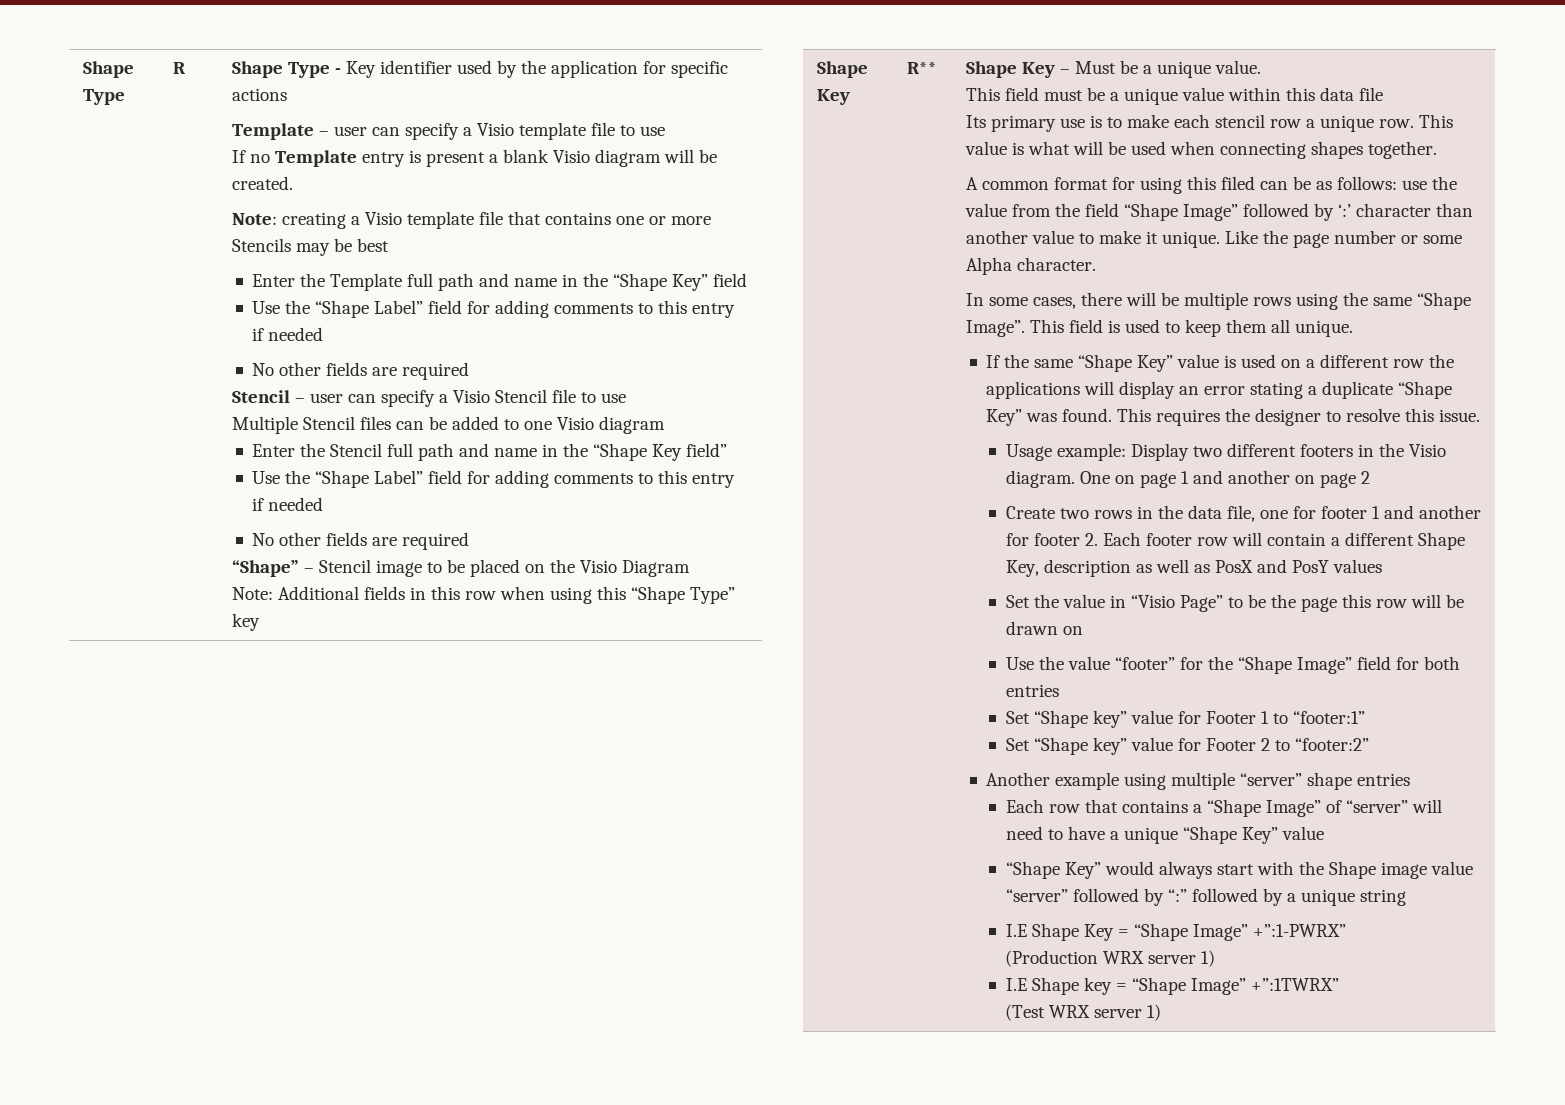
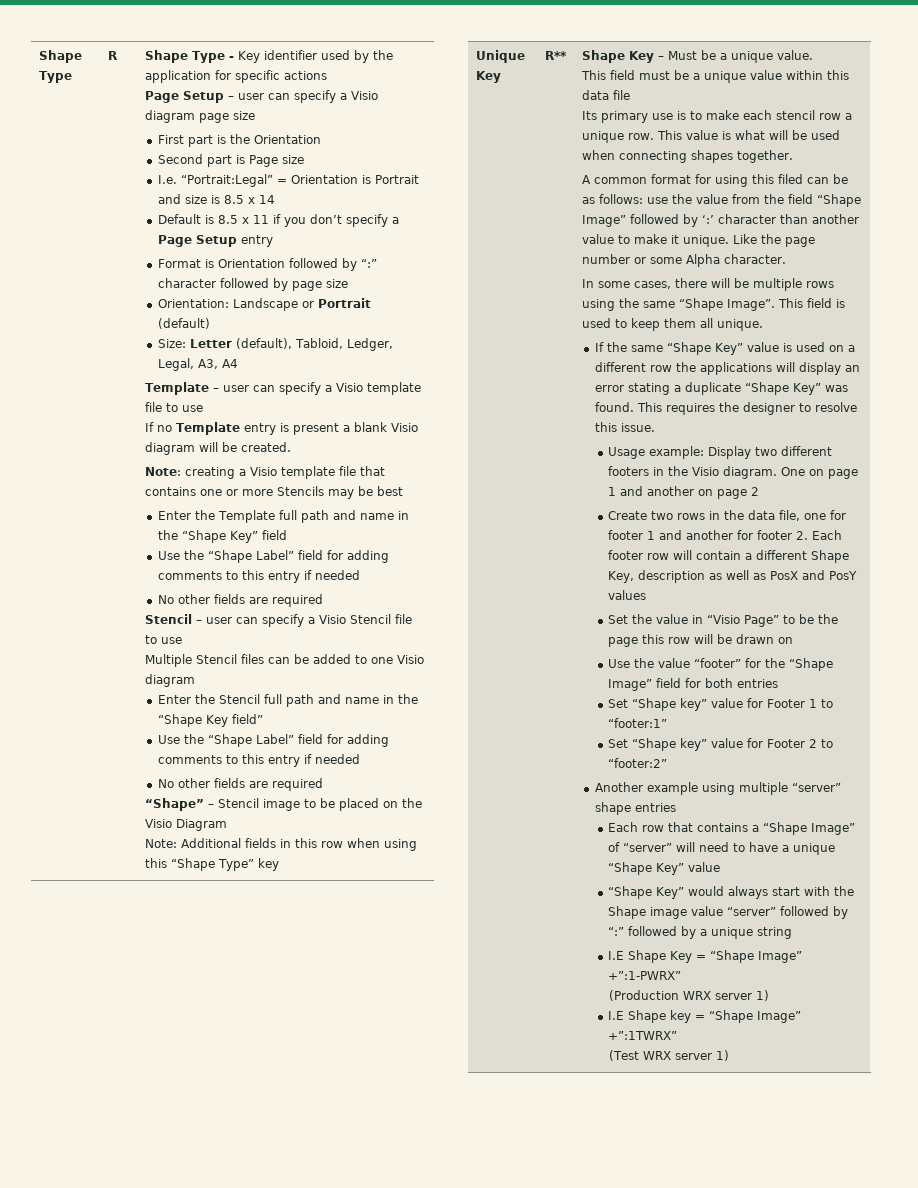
(287, 94) none -> [144,90,378,103] [144,110,255,123] [157,134,321,147] [157,154,304,167] [157,174,419,187] [157,194,275,204] [157,214,399,227] [157,235,273,247] [157,258,377,271] [157,278,348,291] [157,298,371,311] [157,318,210,329] [157,338,393,351] [157,358,238,371] // Page Setup – user can specify a Visio diagram page size // First part is the Orientation // Second part is Page size // I.e. “Portrait:Legal” = Orientation is Portrait and size is 8.5 x 14 // Default is 8.5 x 11 if you don’t specify a Page Setup entry // Format is Orientation followed by “:” character followed by page size // Orientation: Landscape or Portrait (default) // Size: Letter (default), Tabloid, Ledger, Legal, A3, A4
[816,61,868,78] Shape -> [475,50,525,63] Unique

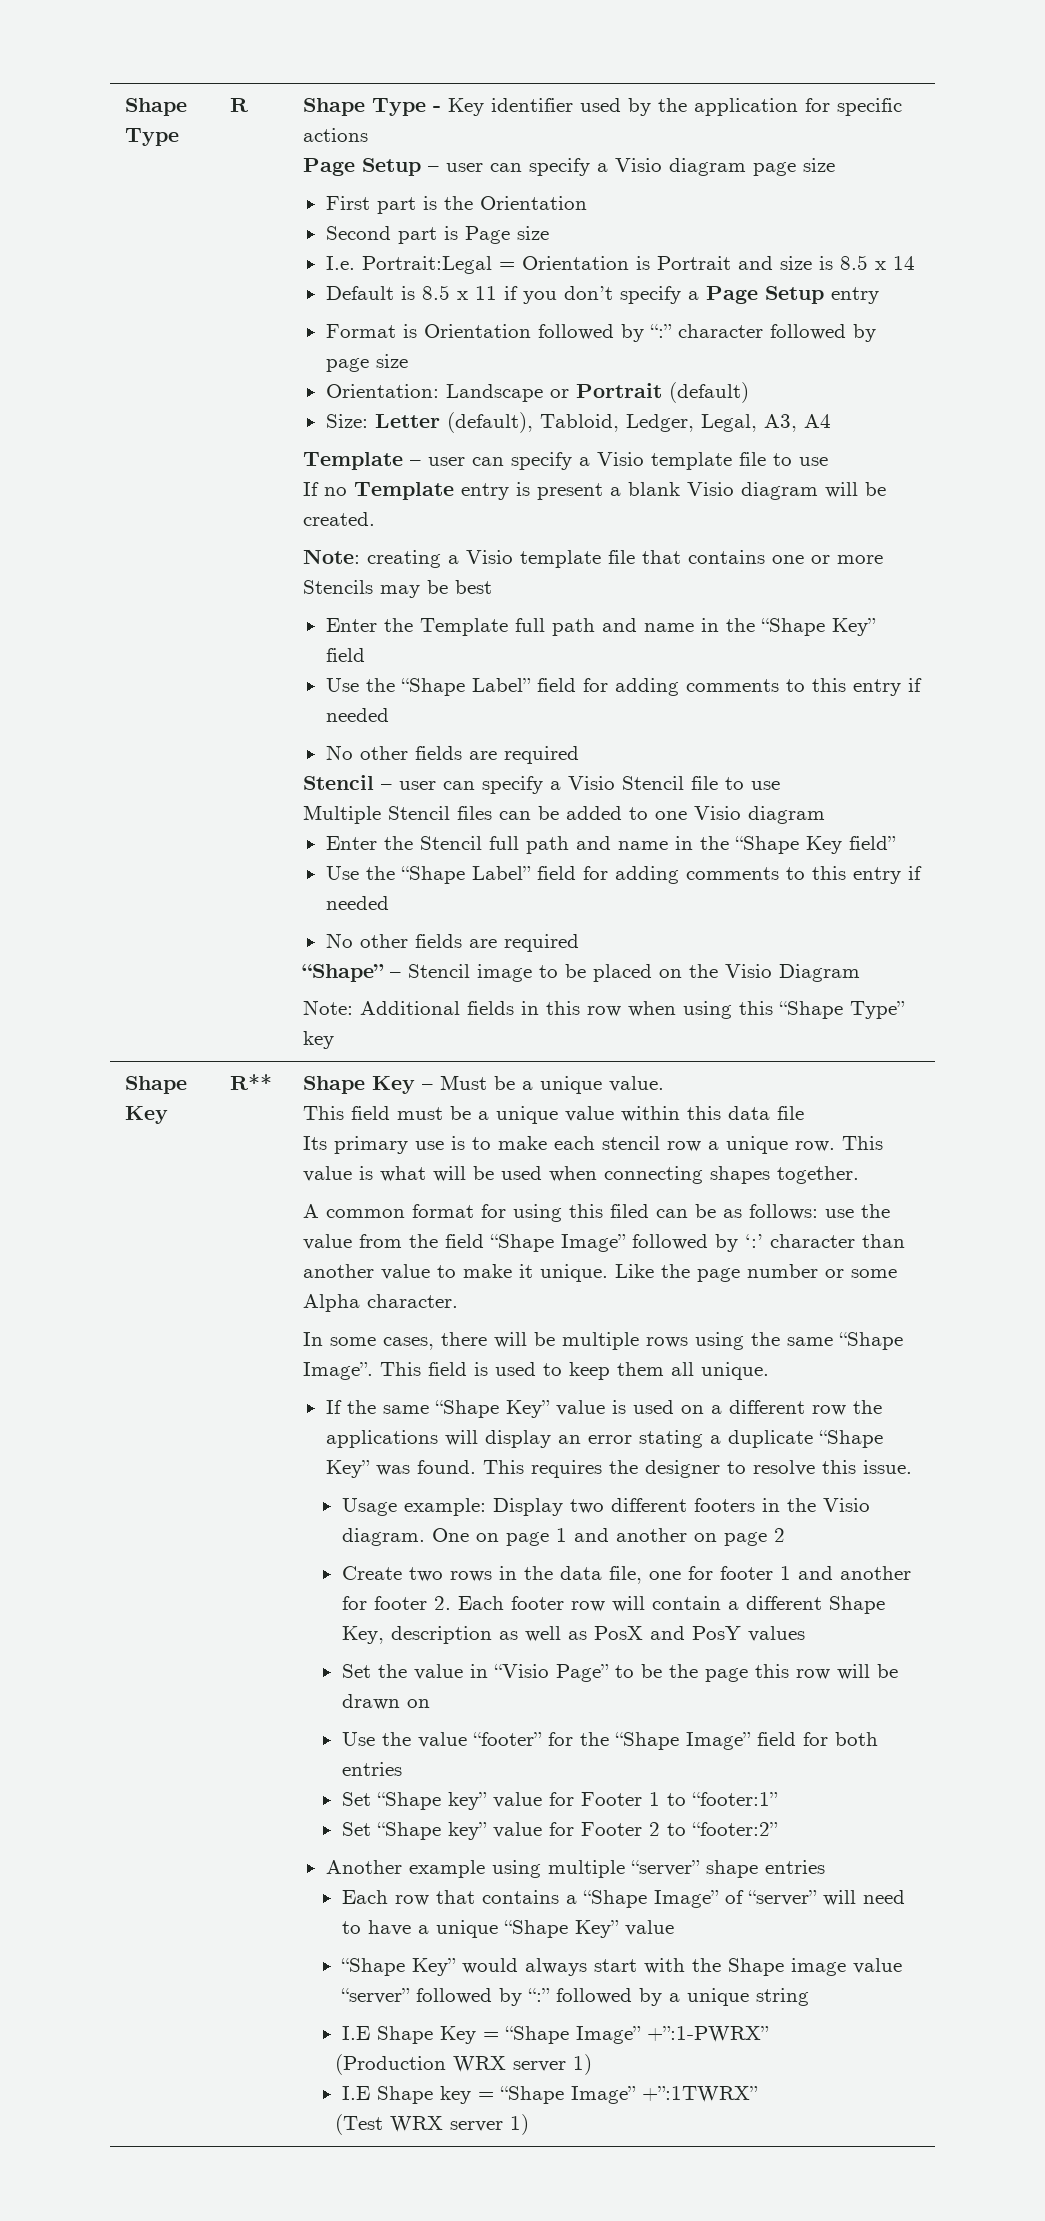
[180,174,273,187] “Portrait:Legal” -> [361,256,492,274] Portrait:Legal
[475,50,525,63] Unique -> [125,1076,188,1094] Shape

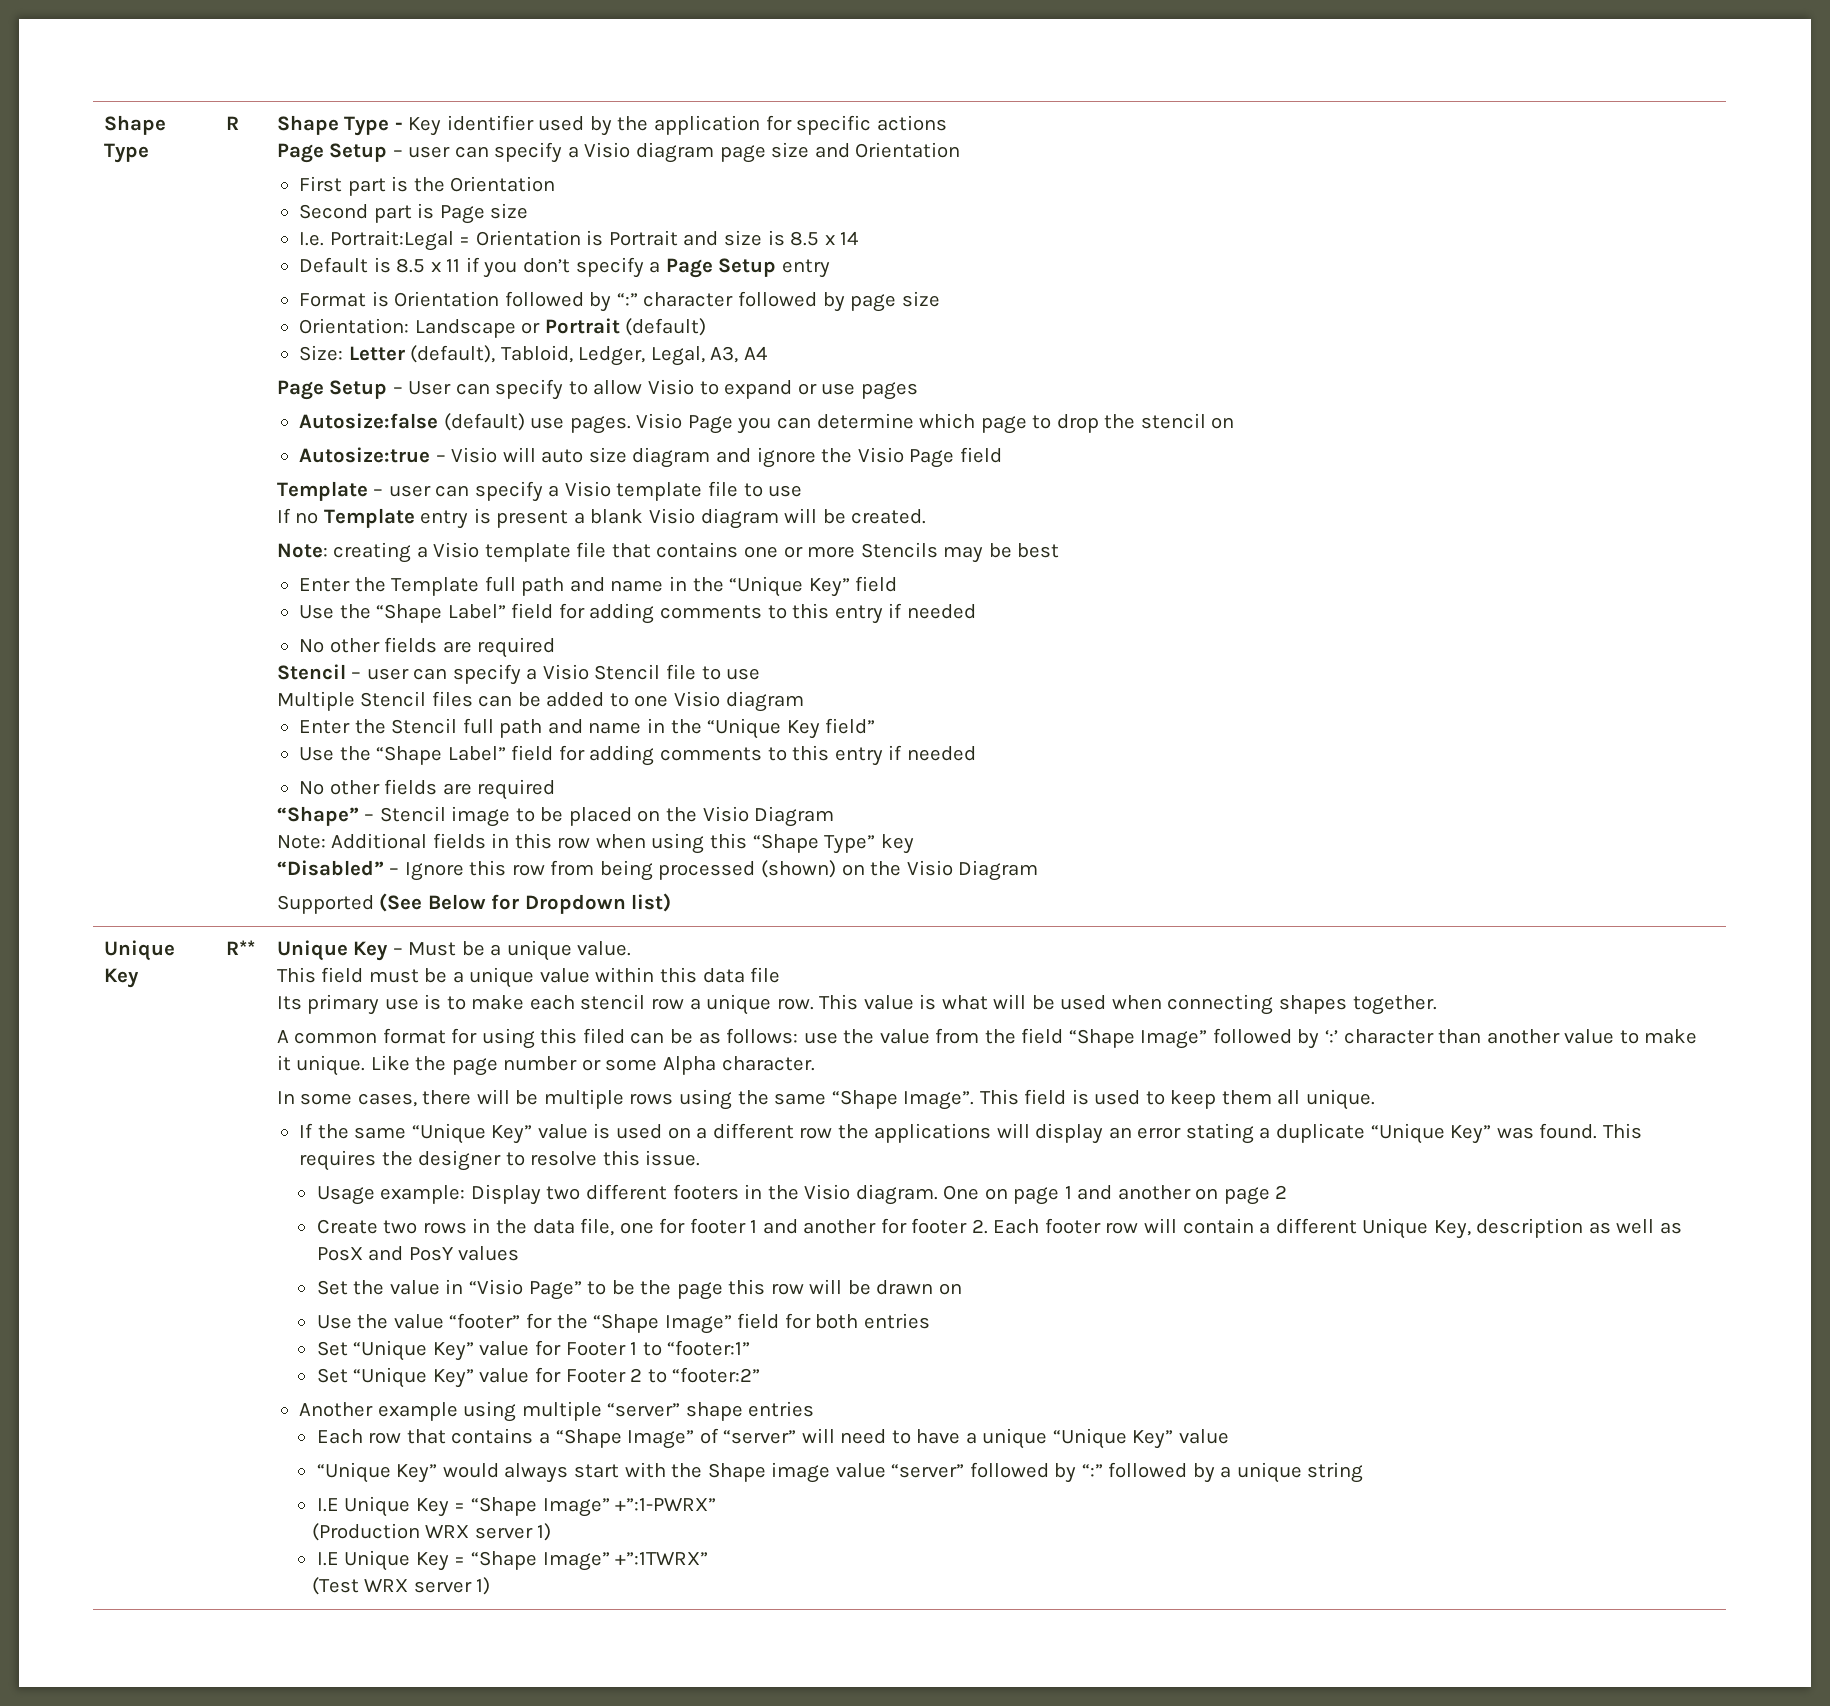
(836, 165) none -> [814,142,961,158] and Orientation
(831, 421) none -> [276,379,918,400] [299,413,1235,434] [299,447,1002,468] // Page Setup – User can specify to allow Visio to expand or use pages // Autosize:false (default) use pages. Visio Page you can determine which page to drop the stencil on // Autosize:true – Visio will auto size diagram and ignore the Visio Page field
[760,618,825,636] “Shape -> [729,576,804,597] “Unique
[734,836,799,854] “Shape -> [707,718,782,739] “Unique
[125,1076,188,1094] // Shape -> [276,860,1039,881] [276,893,672,914] [103,940,175,961] // “Disabled” – Ignore this row from being processed (shown) on the Visio Diagram // Supported (See Below for Dropdown list) // Unique
[303,1076,366,1094] Shape -> [276,940,348,961] Unique
[434,1400,499,1418] “Shape -> [411,1123,486,1144] “Unique
[818,1430,883,1448] “Shape -> [1370,1123,1445,1144] “Unique
[828,1596,885,1614] Shape -> [1362,1218,1429,1239] Unique
[376,1792,487,1810] “Shape key” -> [353,1340,474,1361] “Unique Key”
[376,1822,487,1840] “Shape key” -> [353,1367,474,1388] “Unique Key”
[503,1920,568,1938] “Shape -> [1052,1428,1127,1449] “Unique
[340,1958,405,1976] “Shape -> [316,1462,391,1483] “Unique
[376,2026,433,2044] Shape -> [344,1496,411,1517] Unique
[376,2086,471,2104] Shape key -> [344,1550,449,1571] Unique Key

